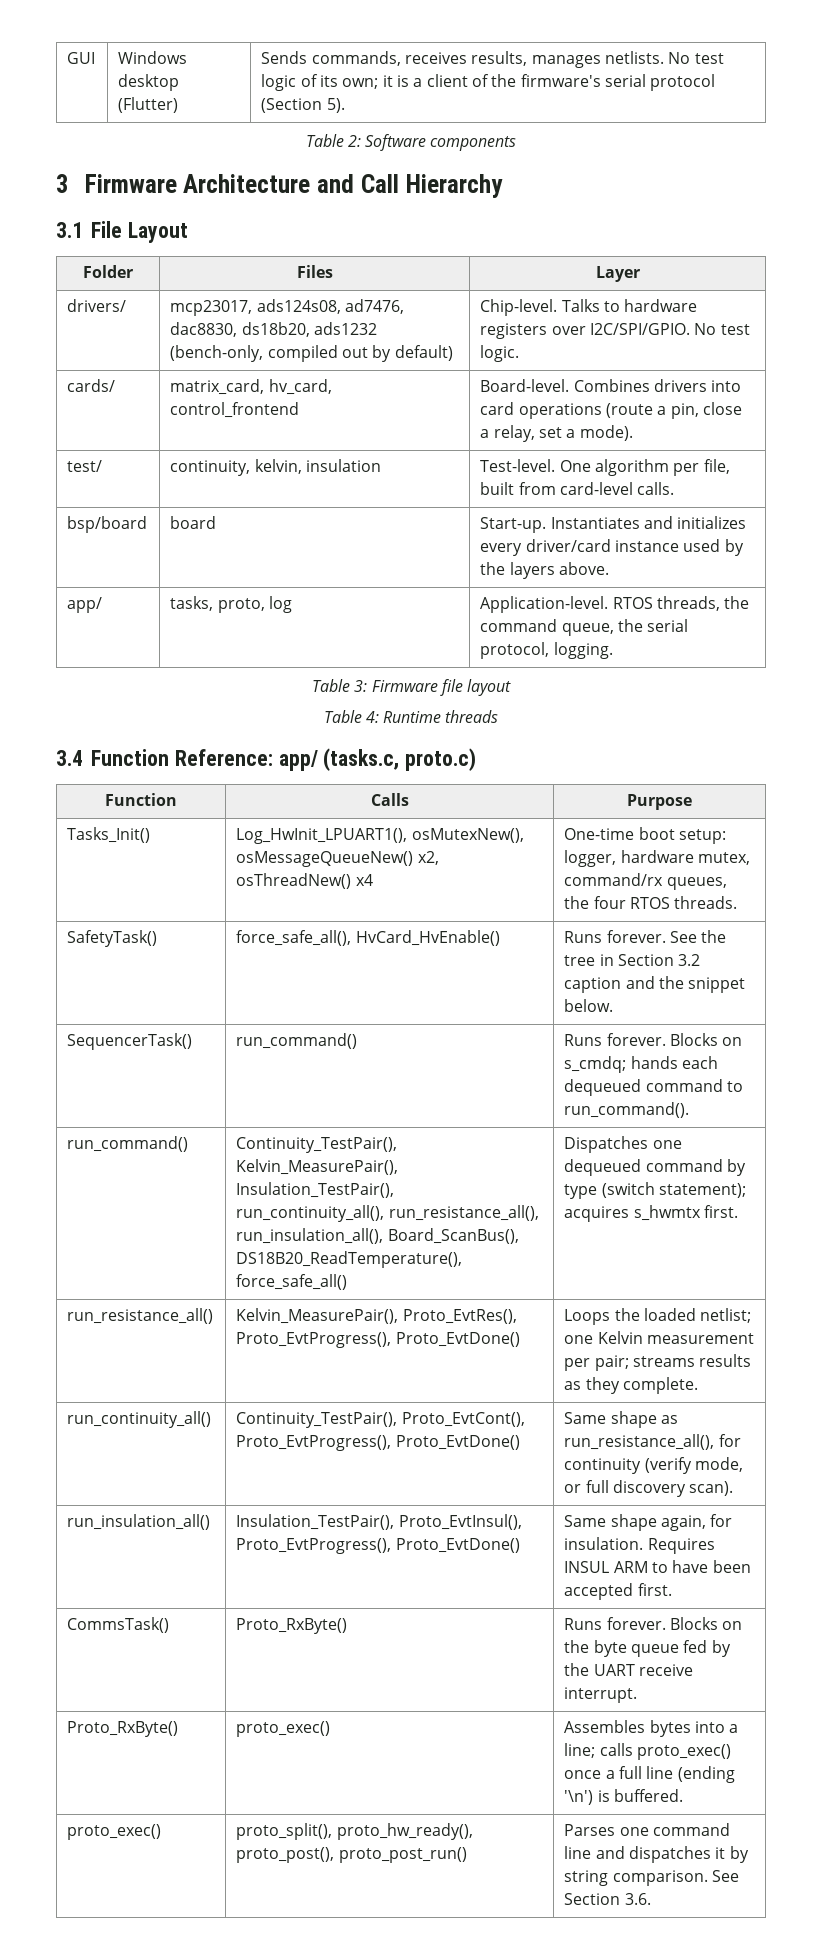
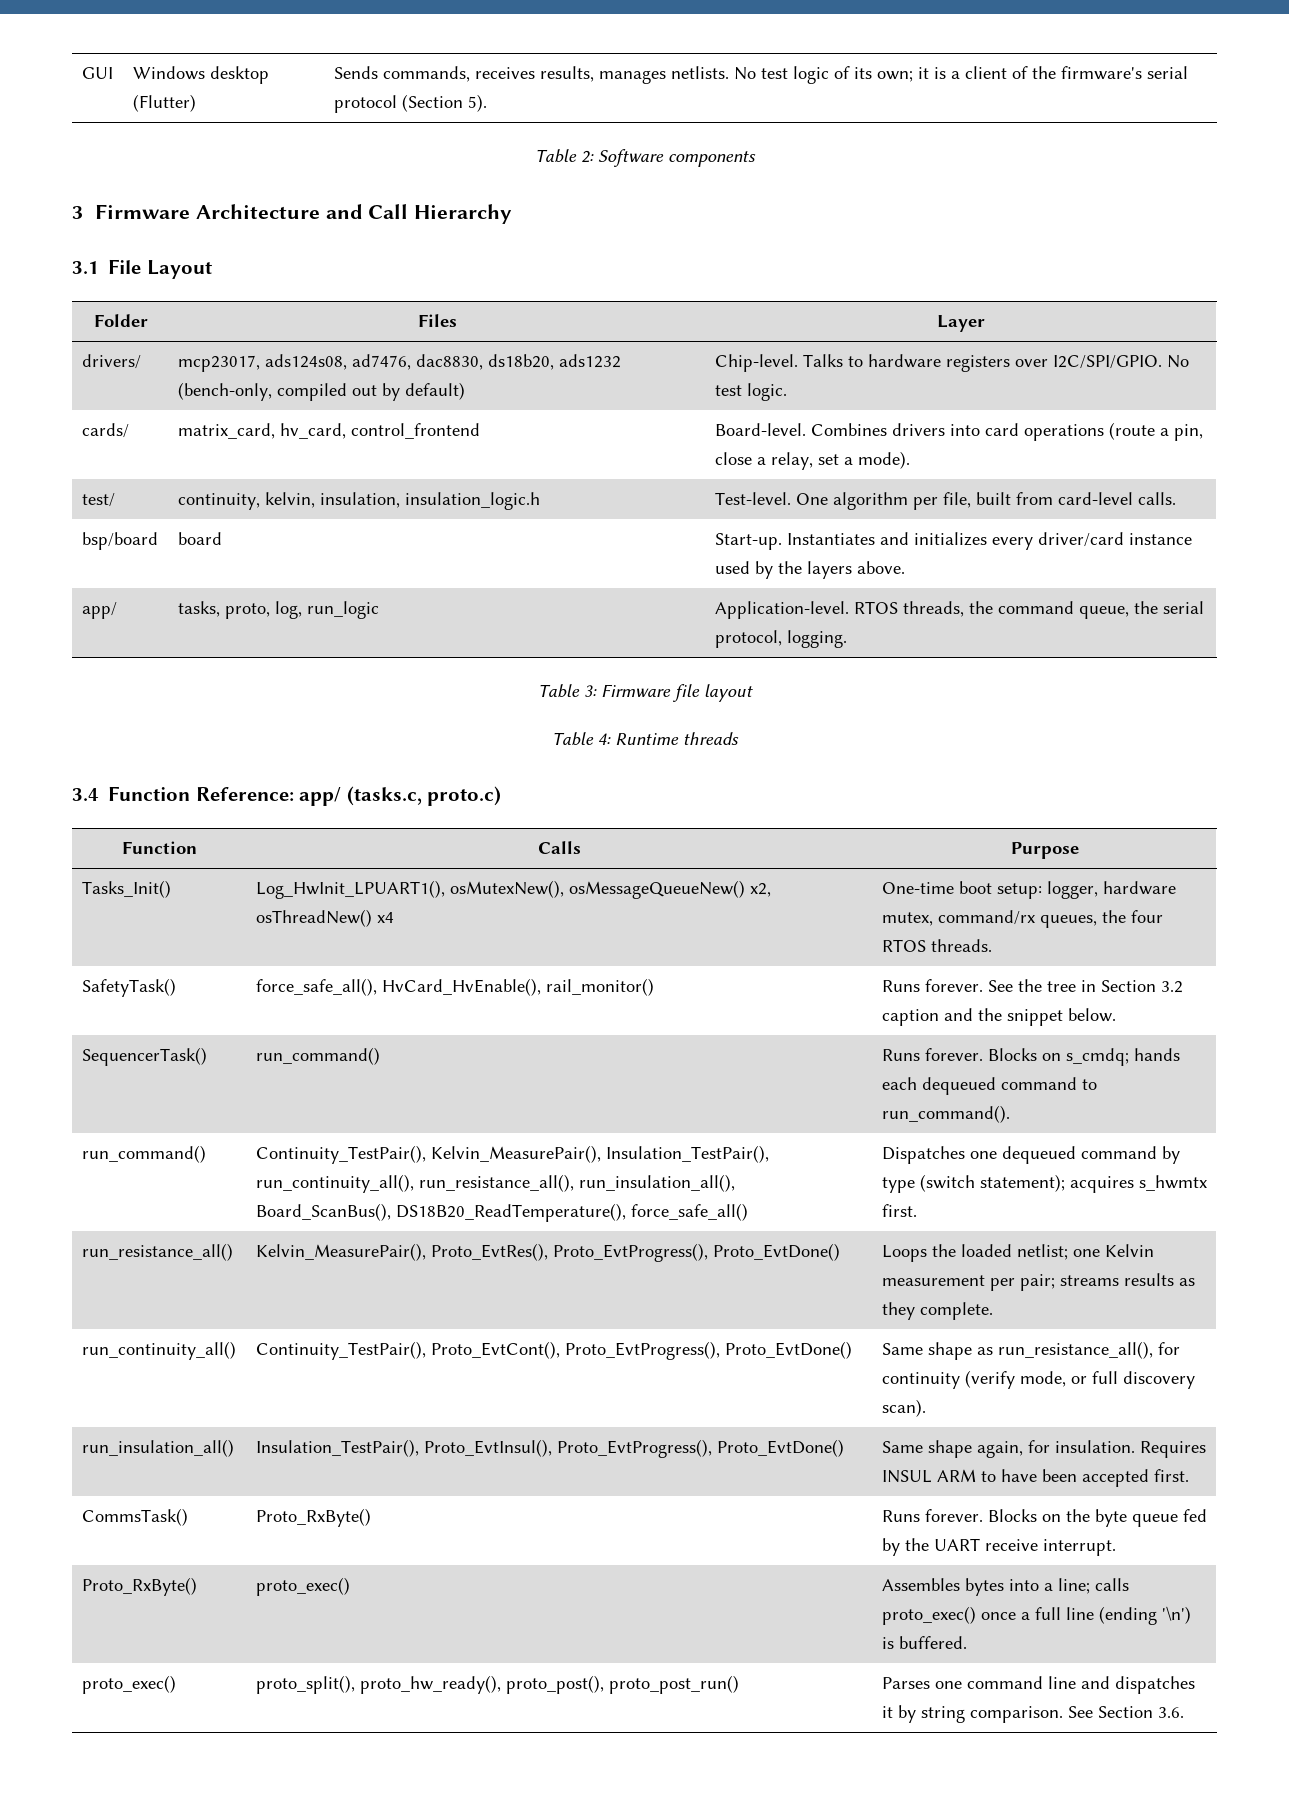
[306,459,382,472] insulation -> [319,492,540,510] insulation, insulation_logic.h
[269,596,293,613] log -> [274,601,379,619] log, run_logic
[355,930,500,946] HvCard_HvEnable() -> [381,978,654,996] HvCard_HvEnable(), rail_monitor()

